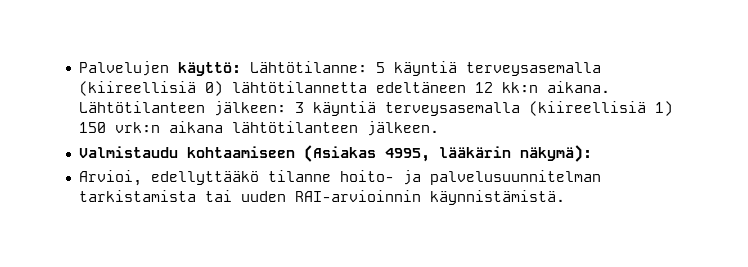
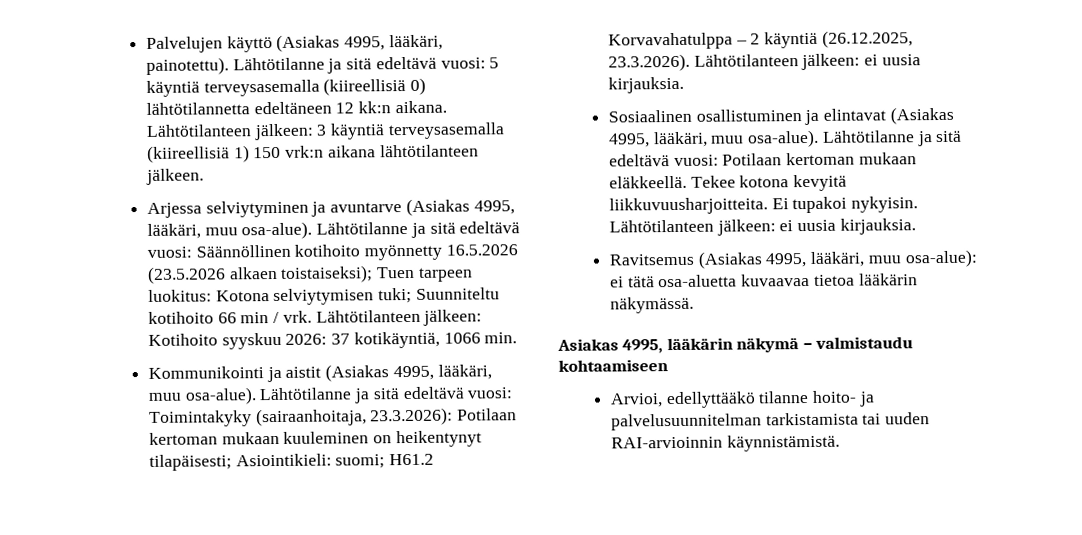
[178,61,368,76] käyttö: Lähtötilanne: -> [226,34,443,53] [145,56,486,75] käyttö (Asiakas 4995, lääkäri, painotettu). Lähtötilanne ja sitä edeltävä vuosi:
[79,145,593,162] Valmistaudu kohtaamiseen (Asiakas 4995, lääkärin näkymä): -> [146,198,515,218] [146,221,521,240] [146,244,518,261] [146,265,473,284] [147,287,500,306] [147,309,483,326] [147,331,518,350] [147,364,492,383] [147,386,513,405] [148,407,518,427] [148,430,482,448] [148,453,435,471] [607,30,913,50] [607,53,921,72] [607,76,684,94] [607,106,954,126] [607,129,963,148] [608,152,917,167] [608,174,848,192] [608,196,919,215] [608,218,916,236] [608,249,978,269] [609,273,918,288] [609,296,694,314] [557,336,914,354] [558,359,668,372] Arjessa selviytyminen ja avuntarve (Asiakas 4995, lääkäri, muu osa-alue). Lähtötilanne ja sitä edeltävä vuosi: Säännöllinen kotihoito myönnetty 16.5.2026 (23.5.2026 alkaen toistaiseksi); Tuen tarpeen luokitus: Kotona selviytymisen tuki; Suunniteltu kotihoito 66 min / vrk. Lähtötilanteen jälkeen: Kotihoito syyskuu 2026: 37 kotikäyntiä, 1066 min. // Kommunikointi ja aistit (Asiakas 4995, lääkäri, muu osa-alue). Lähtötilanne ja sitä edeltävä vuosi: Toimintakyky (sairaanhoitaja, 23.3.2026): Potilaan kertoman mukaan kuuleminen on heikentynyt tilapäisesti; Asiointikieli: suomi; H61.2 Korvavahatulppa – 2 käyntiä (26.12.2025, 23.3.2026). Lähtötilanteen jälkeen: ei uusia kirjauksia. // Sosiaalinen osallistuminen ja elintavat (Asiakas 4995, lääkäri, muu osa-alue). Lähtötilanne ja sitä edeltävä vuosi: Potilaan kertoman mukaan eläkkeellä. Tekee kotona kevyitä liikkuvuusharjoitteita. Ei tupakoi nykyisin. Lähtötilanteen jälkeen: ei uusia kirjauksia. // Ravitsemus (Asiakas 4995, lääkäri, muu osa-alue): ei tätä osa-aluetta kuvaavaa tietoa lääkärin näkymässä. // Asiakas 4995, lääkärin näkymä – valmistaudu kohtaamiseen

